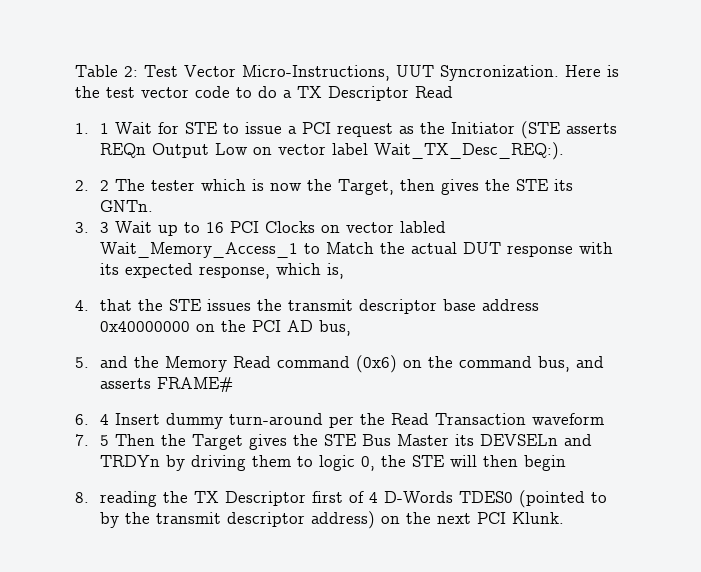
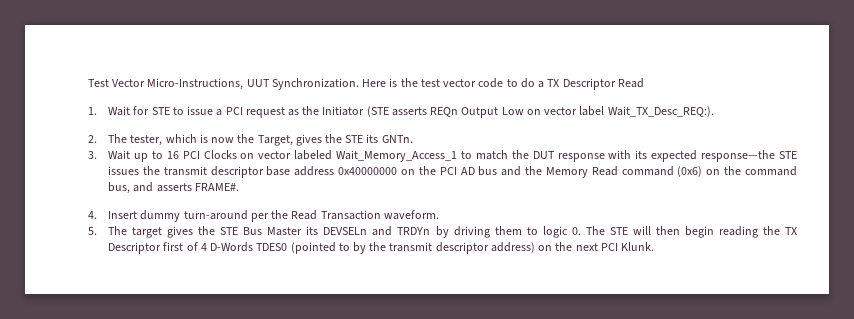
[75,65,138,77] Table 2: -> (88, 83) none
[440,65,559,81] Syncronization. -> [271,78,359,90] Synchronization.
[99,123,109,134] 1 -> (97, 111) none
[99,179,195,191] 2 The tester -> [108,134,163,146] The tester,
[399,179,435,191] then -> (293, 140) none
[99,222,109,233] 3 -> (97, 155) none
[399,221,446,233] labled -> [294,150,333,160] labeled
[325,242,457,254] Match the actual -> [475,150,529,160] match the
[198,263,344,279] [75,299,163,311] response, which is, // 4. that the -> [701,150,776,162] response—the
[318,320,351,336] [75,357,89,368] bus, // 5. -> [478,166,498,176] bus
[156,377,233,392] [75,414,109,425] FRAME# // 6. 4 -> [194,183,239,191] [88,211,97,219] FRAME#. // 4.
[531,413,604,425] [75,434,243,450] waveform // 7. 5 Then the Target -> [383,210,439,220] [88,226,163,238] waveform. // 5. The target
[360,455,406,471] 0, the -> [571,226,605,235] 0. The
[75,492,89,503] // 8. -> (714, 232) none

